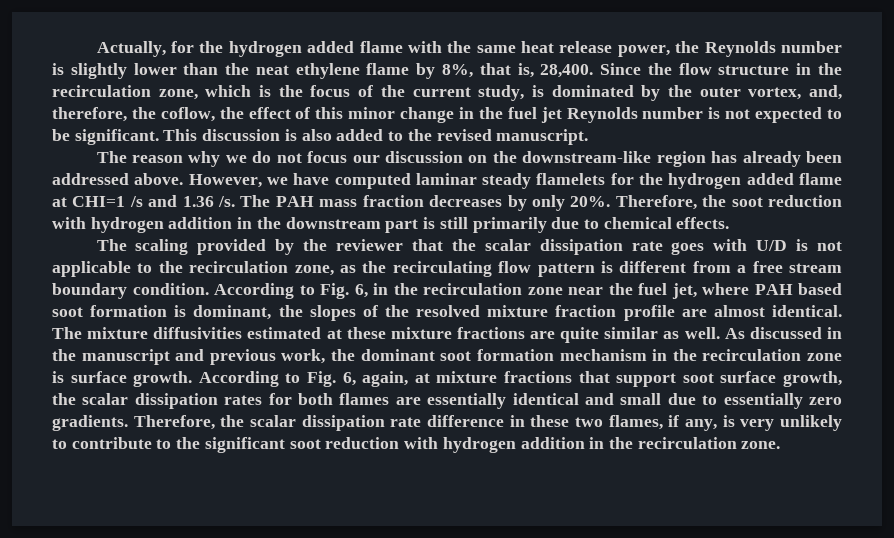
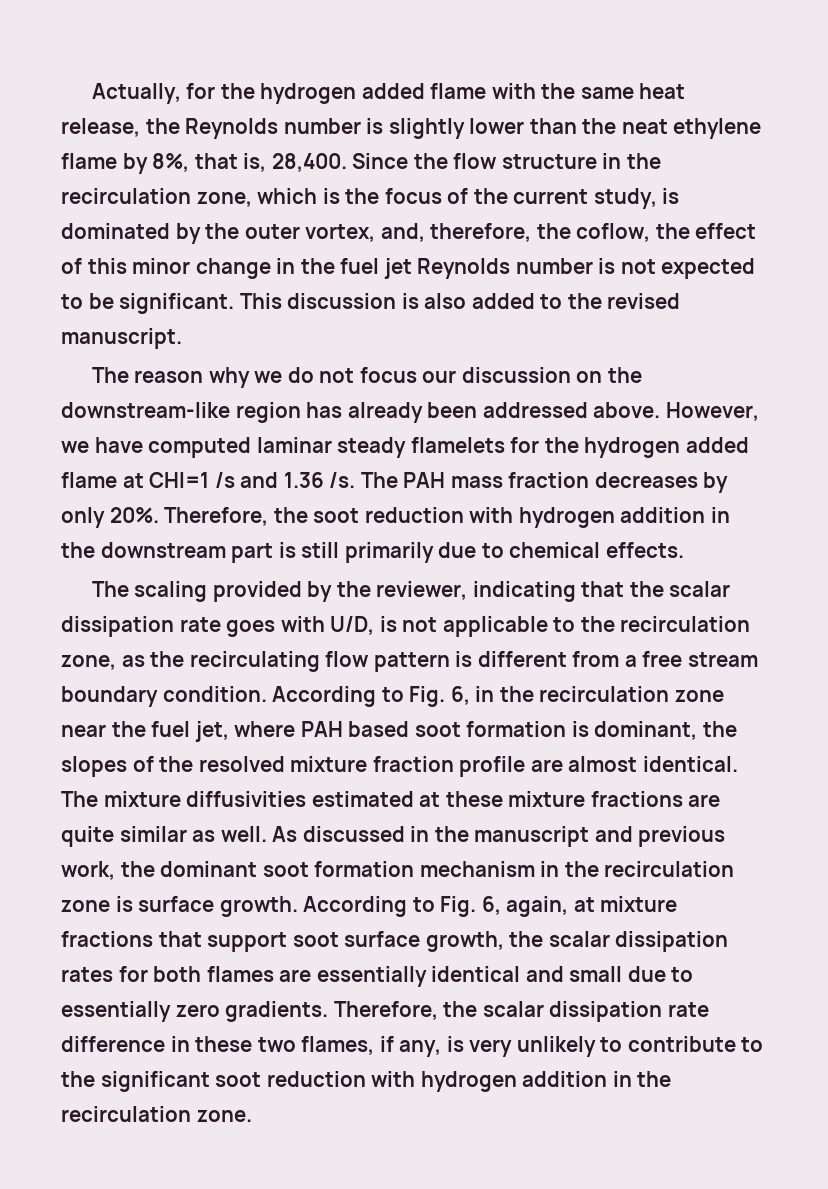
[559,41,670,57] release power, -> [61,118,140,137] release,
[336,239,404,251] reviewer -> [376,581,576,602] reviewer, indicating
[756,240,788,251] U/D -> [330,616,375,635] U/D,

